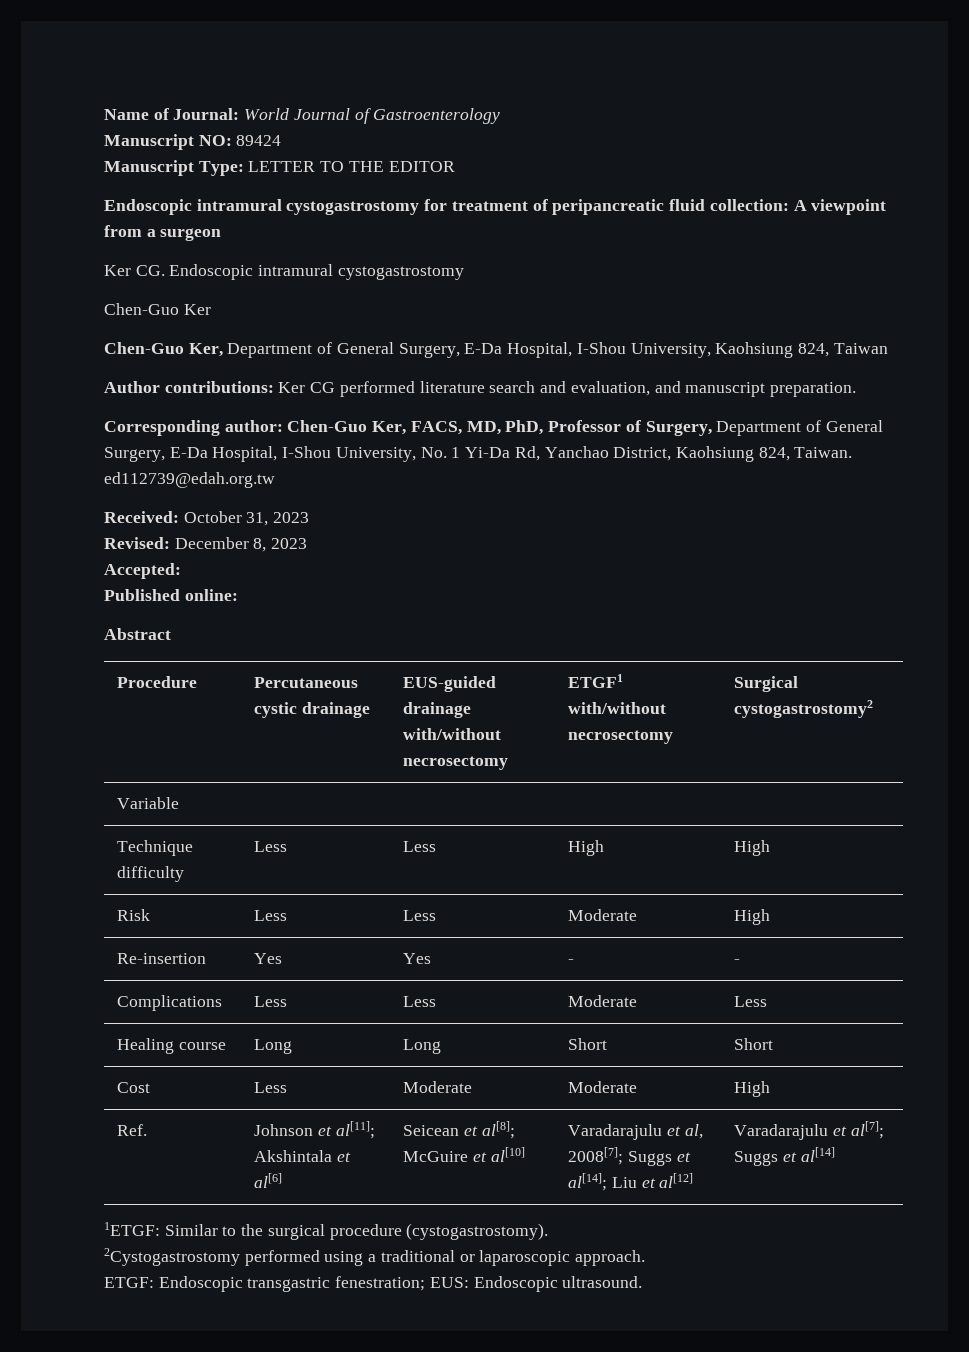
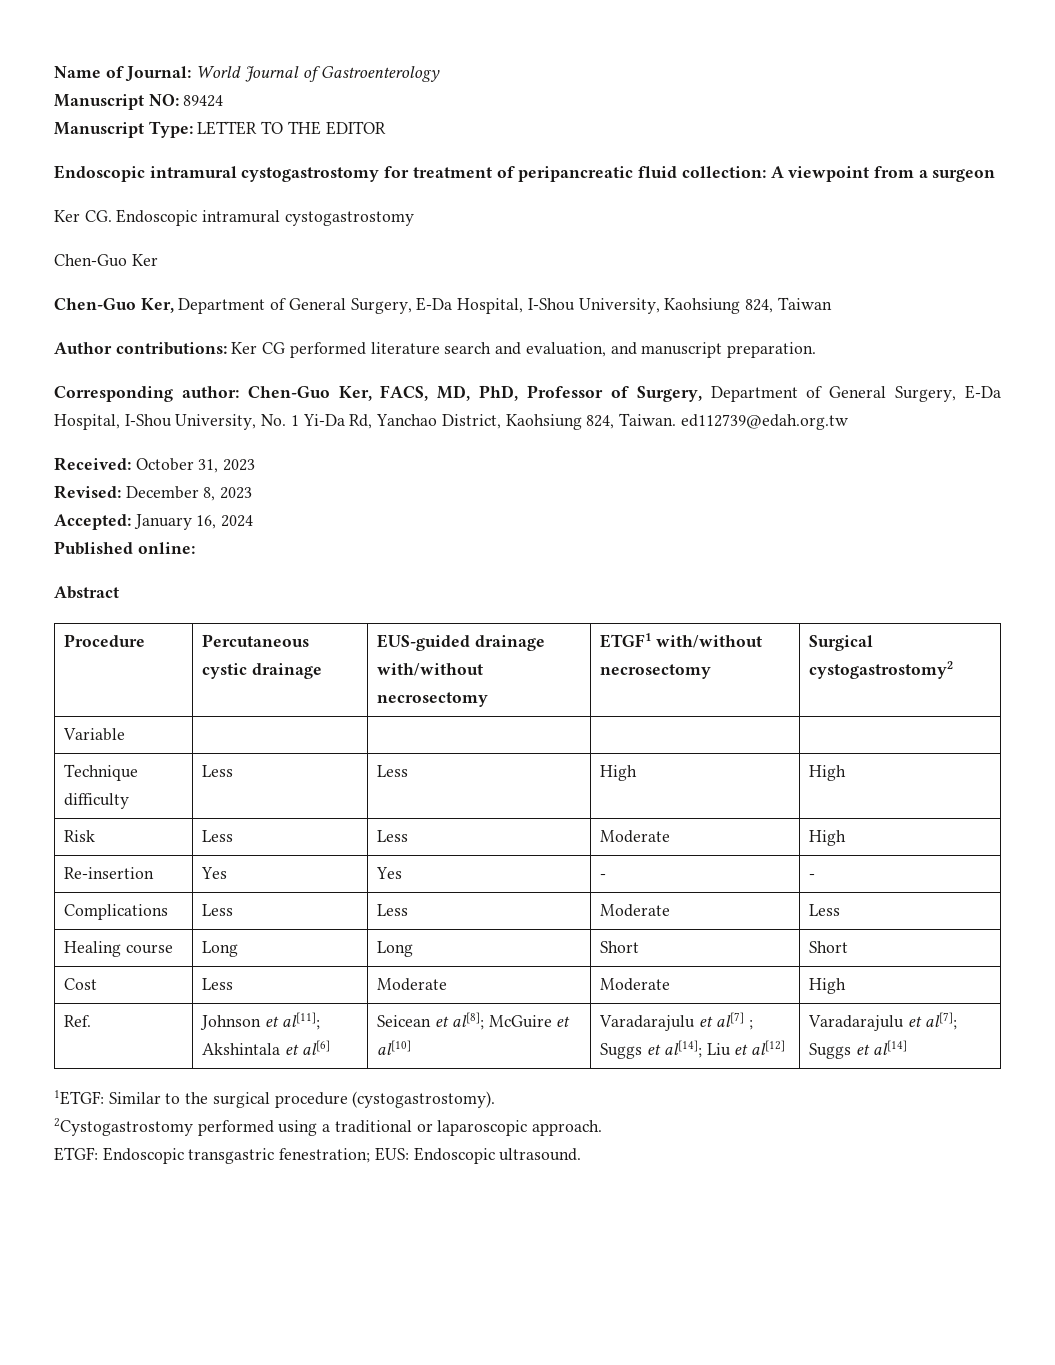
(181, 571) none -> [133,514,254,530] January 16, 2024
[684,1124,703,1139] [568,1147,624,1165] al, 2008[7]; -> [715,1012,753,1030] al[7] ;

